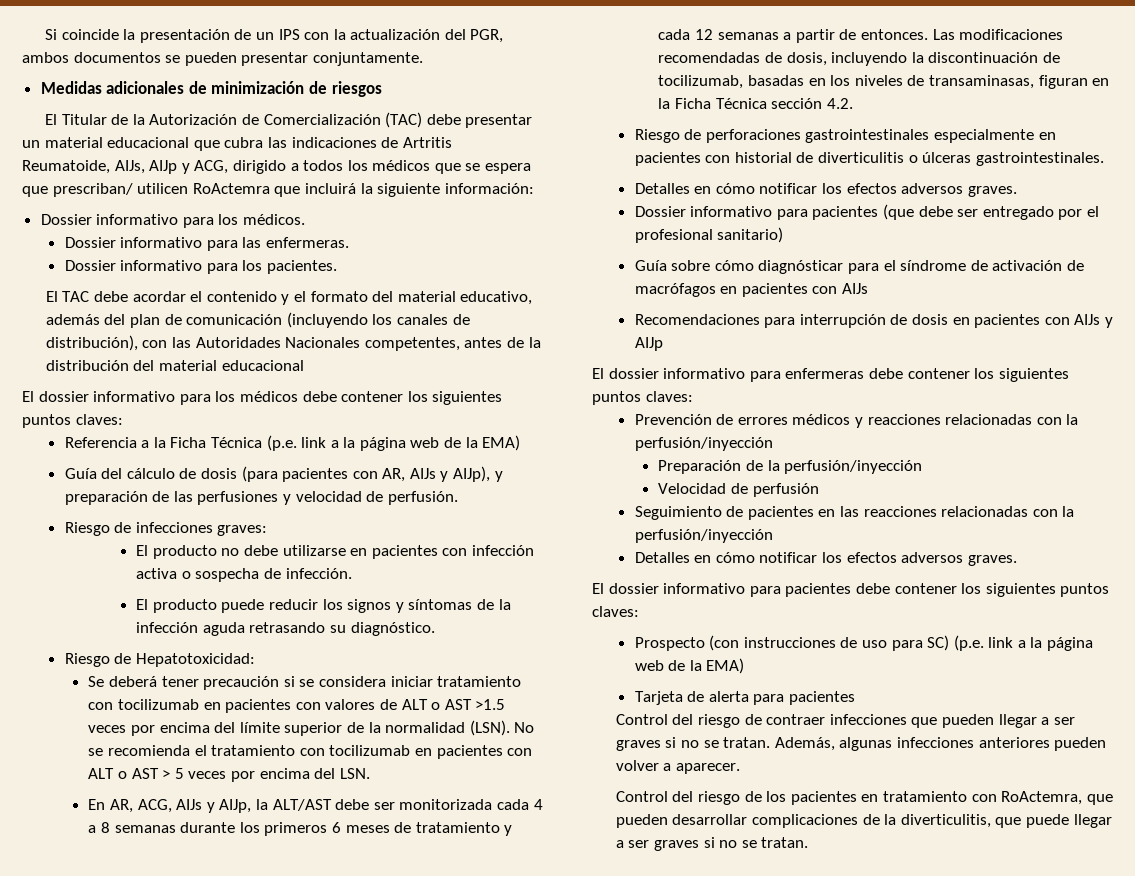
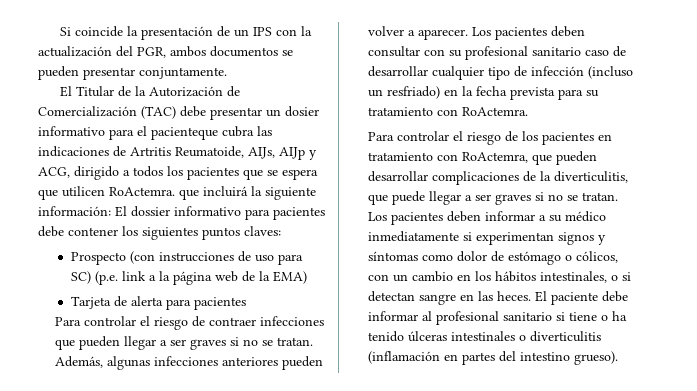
[40,81,382,97] // Medidas adicionales de minimización de riesgos -> (227, 73) none
[44,137,220,151] material educacional que -> [285,106,319,117] [38,126,218,140] dosier informativo para el pacienteque
[372,160,431,171] médicos -> [187,167,239,180] pacientes
[52,183,270,197] prescriban/ utilicen RoActemra -> [62,186,175,197] utilicen RoActemra.
[40,214,306,228] [64,237,349,251] [64,260,337,274] [45,291,533,305] [45,312,470,328] [45,335,541,351] [45,360,304,371] [22,391,503,405] [22,414,123,428] [64,435,521,451] [64,466,503,482] [64,491,458,505] [64,522,268,536] [136,545,534,559] [136,568,352,582] [136,599,511,613] [136,622,435,636] [64,653,255,667] [88,676,522,690] [88,699,506,713] [88,720,535,736] [88,745,533,759] [88,768,370,782] [88,799,543,813] [88,822,513,836] [658,29,1064,43] [658,52,1061,66] [658,75,1110,89] [658,98,853,109] [634,129,1056,143] [634,152,1104,166] [634,183,1017,197] [634,204,1099,220] [634,227,784,243] [634,260,1084,274] [634,283,868,297] [634,314,1113,328] [634,337,663,351] [592,368,1069,382] [592,391,693,405] [634,414,1079,428] [634,437,773,451] [658,460,923,474] [658,483,819,497] [634,506,1075,520] [634,529,773,543] [634,552,1017,566] // Dossier informativo para los médicos. // Dossier informativo para las enfermeras. // Dossier informativo para los pacientes. // El TAC debe acordar el contenido y el formato del material educativo, además del plan de comunicación (incluyendo los canales de distribución), con las Autoridades Nacionales competentes, antes de la distribución del material educacional // El dossier informativo para los médicos debe contener los siguientes puntos claves: // Referencia a la Ficha Técnica (p.e. link a la página web de la EMA) // Guía del cálculo de dosis (para pacientes con AR, AIJs y AIJp), y preparación de las perfusiones y velocidad de perfusión. // Riesgo de infecciones graves: // El producto no debe utilizarse en pacientes con infección activa o sospecha de infección. // El producto puede reducir los signos y síntomas de la infección aguda retrasando su diagnóstico. // Riesgo de Hepatotoxicidad: // Se deberá tener precaución si se considera iniciar tratamiento con tocilizumab en pacientes con valores de ALT o AST >1.5 veces por encima del límite superior de la normalidad (LSN). No se recomienda el tratamiento con tocilizumab en pacientes con ALT o AST > 5 veces por encima del LSN. // En AR, ACG, AIJs y AIJp, la ALT/AST debe ser monitorizada cada 4 a 8 semanas durante los primeros 6 meses de tratamiento y cada 12 semanas a partir de entonces. Las modificaciones recomendadas de dosis, incluyendo la discontinuación de tocilizumab, basadas en los niveles de transaminasas, figuran en la Ficha Técnica sección 4.2. // Riesgo de perforaciones gastrointestinales especialmente en pacientes con historial de diverticulitis o úlceras gastrointestinales. // Detalles en cómo notificar los efectos adversos graves. // Dossier informativo para pacientes (que debe ser entregado por el profesional sanitario) // Guía sobre cómo diagnósticar para el síndrome de activación de macrófagos en pacientes con AIJs // Recomendaciones para interrupción de dosis en pacientes con AIJs y AIJp // El dossier informativo para enfermeras debe contener los siguientes puntos claves: // Prevención de errores médicos y reacciones relacionadas con la perfusión/inyección // Preparación de la perfusión/inyección // Velocidad de perfusión // Seguimiento de pacientes en las reacciones relacionadas con la perfusión/inyección // Detalles en cómo notificar los efectos adversos graves. // -> (111, 211) none
[615,714,694,725] Control del -> [55,316,151,326] Para controlar el
[615,791,694,802] // Control del -> [472,26,586,40] [368,46,627,60] [368,66,634,80] [368,86,600,100] [368,107,529,116] [368,131,464,141] Los pacientes deben consultar con su profesional sanitario caso de desarrollar cualquier tipo de infección (incluso un resfriado) en la fecha prevista para su tratamiento con RoActemra. // Para controlar el
(809, 842) none -> [368,211,607,225] [368,231,607,245] [368,251,619,265] [368,271,632,283] [368,291,629,305] [368,311,628,325] [368,331,602,342] [368,351,619,365] Los pacientes deben informar a su médico inmediatamente si experimentan signos y síntomas como dolor de estómago o cólicos, con un cambio en los hábitos intestinales, o si detectan sangre en las heces. El paciente debe informar al profesional sanitario si tiene o ha tenido úlceras intestinales o diverticulitis (inflamación en partes del intestino grueso).

